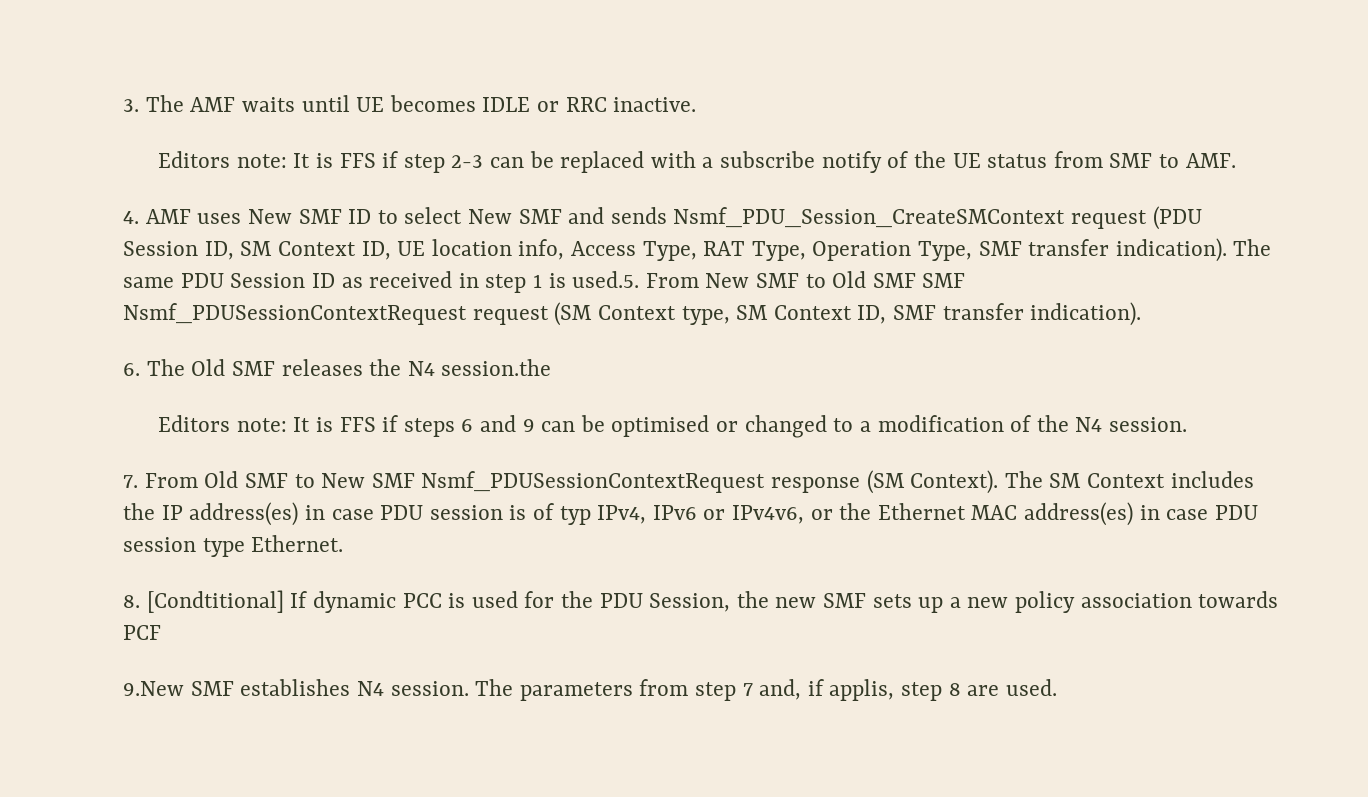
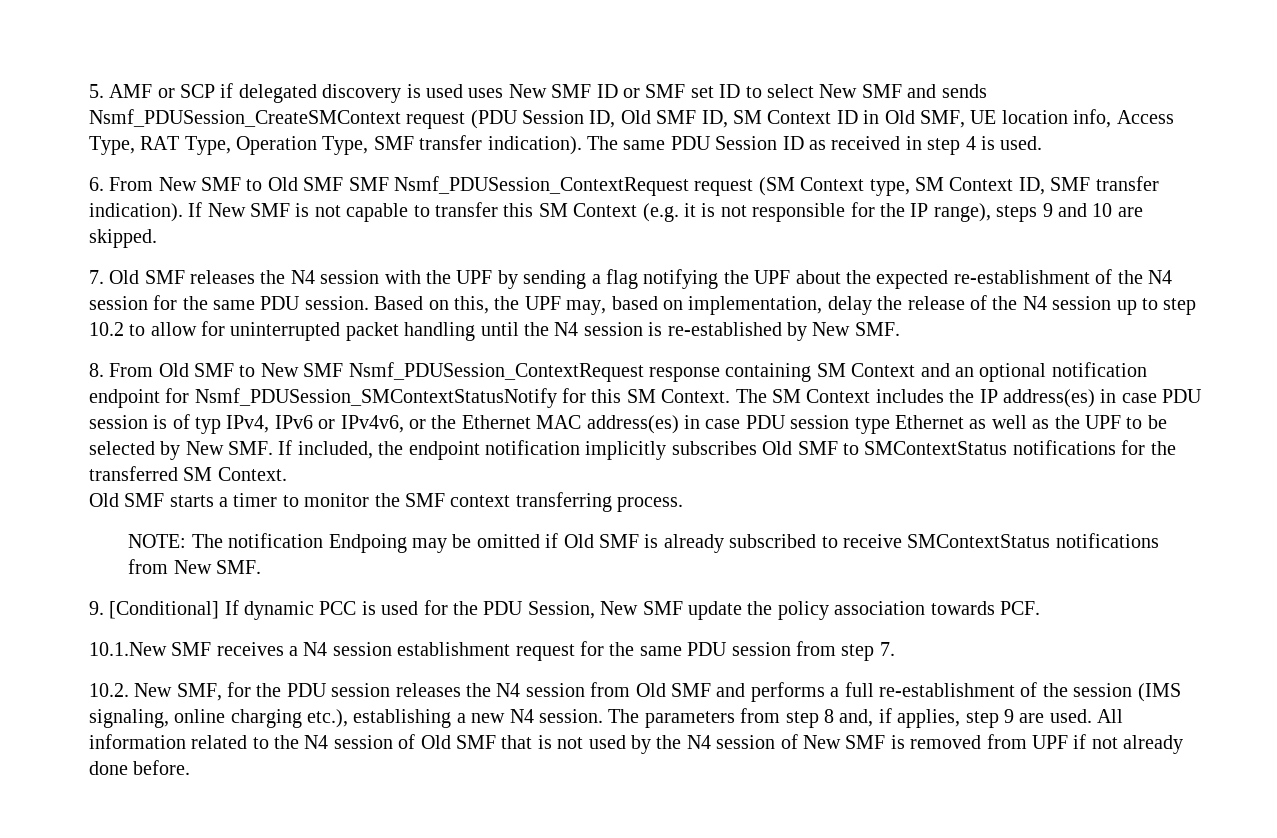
[123,95,697,112] [158,151,1236,173] [123,209,342,224] 3. The AMF waits until UE becomes IDLE or RRC inactive. // Editors note: It is FFS if step 2-3 can be replaced with a subscribe notify of the UE status from SMF to AMF. // 4. AMF uses New SMF -> [88,83,714,103] 5. AMF or SCP if delegated discovery is used uses New SMF ID or SMF set
[673,207,1066,228] Nsmf_PDU_Session_CreateSMContext -> [88,109,401,127] Nsmf_PDUSession_CreateSMContext
[240,241,391,260] SM Context ID, -> [620,110,965,128] Old SMF ID, SM Context ID in Old SMF,
[532,271,640,288] 1 is used.5. -> [965,136,1043,150] [88,177,104,191] 4 is used. // 6.
[123,303,468,325] Nsmf_PDUSessionContextRequest -> [393,176,689,196] Nsmf_PDUSession_ContextRequest
[123,359,185,376] // 6. The -> [188,202,1143,222] [88,229,157,248] [88,270,104,284] If New SMF is not capable to transfer this SM Context (e.g. it is not responsible for the IP range), steps 9 and 10 are skipped. // 7.
[441,359,552,376] [158,415,1187,438] [123,475,139,488] session.the // Editors note: It is FFS if steps 6 and 9 can be optimised or changed to a modification of the N4 session. // 7. -> [320,269,1172,289] [88,295,1197,315] [88,321,900,341] [88,363,104,377] session with the UPF by sending a flag notifying the UPF about the expected re-establishment of the N4 session for the same PDU session. Based on this, the UPF may, based on implementation, delay the release of the N4 session up to step 10.2 to allow for uninterrupted packet handling until the N4 session is re-established by New SMF. // 8.
[421,470,999,494] Nsmf_PDUSessionContextRequest response (SM Context). -> [348,362,1147,382] [88,388,731,408] Nsmf_PDUSession_ContextRequest response containing SM Context and an optional notification endpoint for Nsmf_PDUSession_SMContextStatusNotify for this SM Context.
[251,535,344,552] [123,590,284,613] Ethernet. // 8. [Condtitional] -> [894,415,1167,429] [88,440,1176,460] [88,466,287,481] [88,492,684,512] [128,533,1159,553] [128,559,262,574] [88,601,220,619] Ethernet as well as the UPF to be selected by New SMF. If included, the endpoint notification implicitly subscribes Old SMF to SMContextStatus notifications for the transferred SM Context. // Old SMF starts a timer to monitor the SMF context transferring process. // NOTE: The notification Endpoing may be omitted if Old SMF is already subscribed to receive SMContextStatus notifications from New SMF. // 9. [Conditional]
[736,591,1279,613] [123,625,162,640] [123,679,351,696] the new SMF sets up a new policy association towards PCF // 9.New SMF establishes -> [600,601,1040,620] [88,641,895,661] [88,682,1181,702] [88,709,506,728] New SMF update the policy association towards PCF. // 10.1.New SMF receives a N4 session establishment request for the same PDU session from step 7. // 10.2. New SMF, for the PDU session releases the N4 session from Old SMF and performs a full re-establishment of the session (IMS signaling, online charging etc.), establishing a new
[742,683,753,696] 7 -> [823,709,834,723] 8
[829,679,1057,701] applis, step 8 are used. -> [897,709,1124,728] [88,734,1184,754] [88,760,191,775] applies, step 9 are used. All information related to the N4 session of Old SMF that is not used by the N4 session of New SMF is removed from UPF if not already done before.

